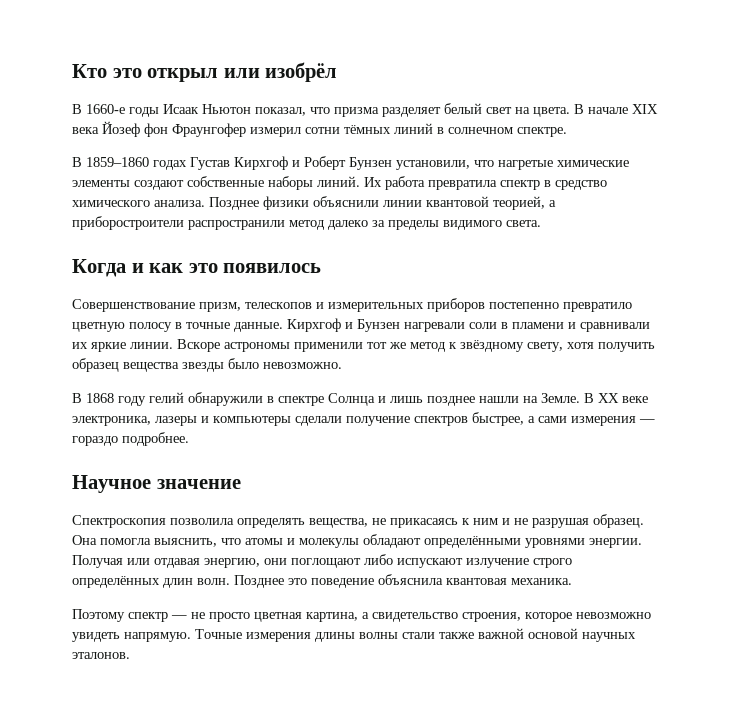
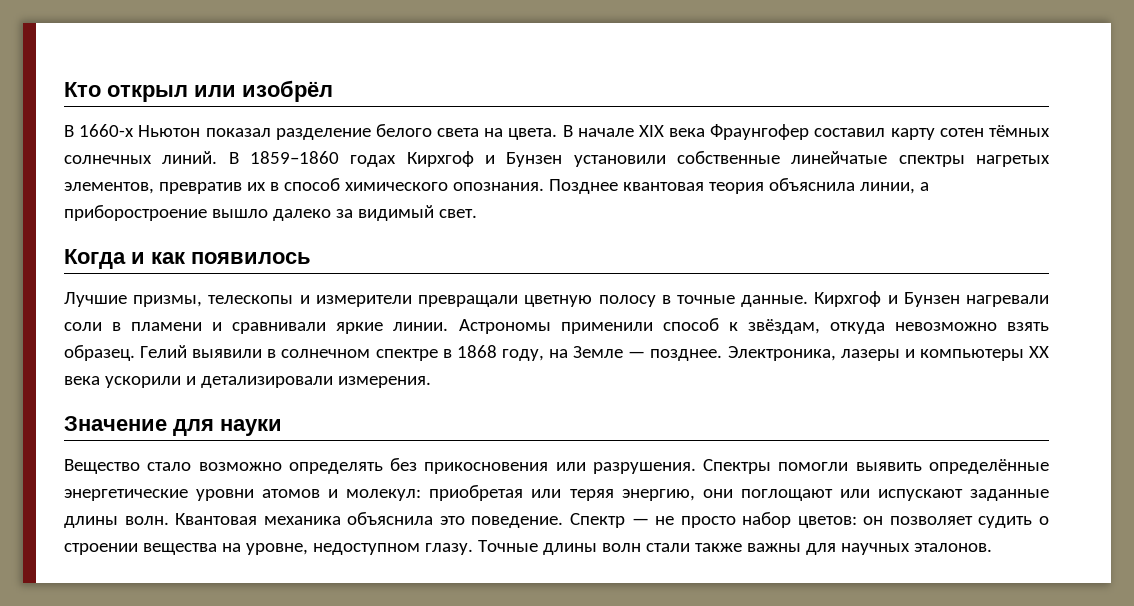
[112,68,142,78] это -> (101, 89) none
[86,103,512,117] 1660-е годы Исаак Ньютон показал, что призма разделяет белый свет -> [79,124,480,140] 1660-х Ньютон показал разделение белого света
[102,121,567,137] Йозеф фон Фраунгофер измерил сотни тёмных линий в солнечном спектре. // -> [710,124,1050,140] [64,151,218,164] Фраунгофер составил карту сотен тёмных солнечных линий.
[190,156,629,170] [72,176,607,190] [72,196,556,210] [72,216,541,230] Густав Кирхгоф и Роберт Бунзен установили, что нагретые химические элементы создают собственные наборы линий. Их работа превратила спектр в средство химического анализа. Позднее физики объяснили линии квантовой теорией, а приборостроители распространили метод далеко за пределы видимого света. -> [406,151,1050,167] [64,178,929,194] [64,205,477,221] Кирхгоф и Бунзен установили собственные линейчатые спектры нагретых элементов, превратив их в способ химического опознания. Позднее квантовая теория объяснила линии, а приборостроение вышло далеко за видимый свет.
[188,263,218,273] это -> (186, 258) none
[72,298,632,312] Совершенствование призм, телескопов и измерительных приборов постепенно превратило -> [64,292,519,307] Лучшие призмы, телескопы и измерители превращали
[72,342,88,349] их -> (327, 328) none
[177,339,655,352] [72,358,342,372] [72,392,648,406] [72,412,655,426] [72,432,189,446] [72,475,241,493] [72,514,644,528] [72,534,642,548] [72,554,572,568] [72,574,572,588] [72,609,651,622] [72,628,578,642] Вскоре астрономы применили тот же метод к звёздному свету, хотя получить образец вещества звезды было невозможно. // В 1868 году гелий обнаружили в спектре Солнца и лишь позднее нашли на Земле. В XX веке электроника, лазеры и компьютеры сделали получение спектров быстрее, а сами измерения — гораздо подробнее. // Научное значение // Спектроскопия позволила определять вещества, не прикасаясь к ним и не разрушая образец. Она помогла выяснить, что атомы и молекулы обладают определёнными уровнями энергии. Получая или отдавая энергию, они поглощают либо испускают излучение строго определённых длин волн. Позднее это поведение объяснила квантовая механика. // Поэтому спектр — не просто цветная картина, а свидетельство строения, которое невозможно увидеть напрямую. Точные измерения длины волны стали также важной основой -> [458,318,1049,334] [64,345,1049,361] [64,376,431,388] [64,416,282,436] [64,458,1049,474] [64,485,1050,501] [64,512,1049,528] [64,540,836,555] Астрономы применили способ к звёздам, откуда невозможно взять образец. Гелий выявили в солнечном спектре в 1868 году, на Земле — позднее. Электроника, лазеры и компьютеры XX века ускорили и детализировали измерения. // Значение для науки // Вещество стало возможно определять без прикосновения или разрушения. Спектры помогли выявить определённые энергетические уровни атомов и молекул: приобретая или теряя энергию, они поглощают или испускают заданные длины волн. Квантовая механика объяснила это поведение. Спектр — не просто набор цветов: он позволяет судить о строении вещества на уровне, недоступном глазу. Точные длины волн стали также важны для

